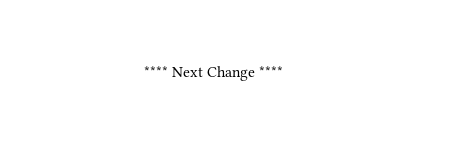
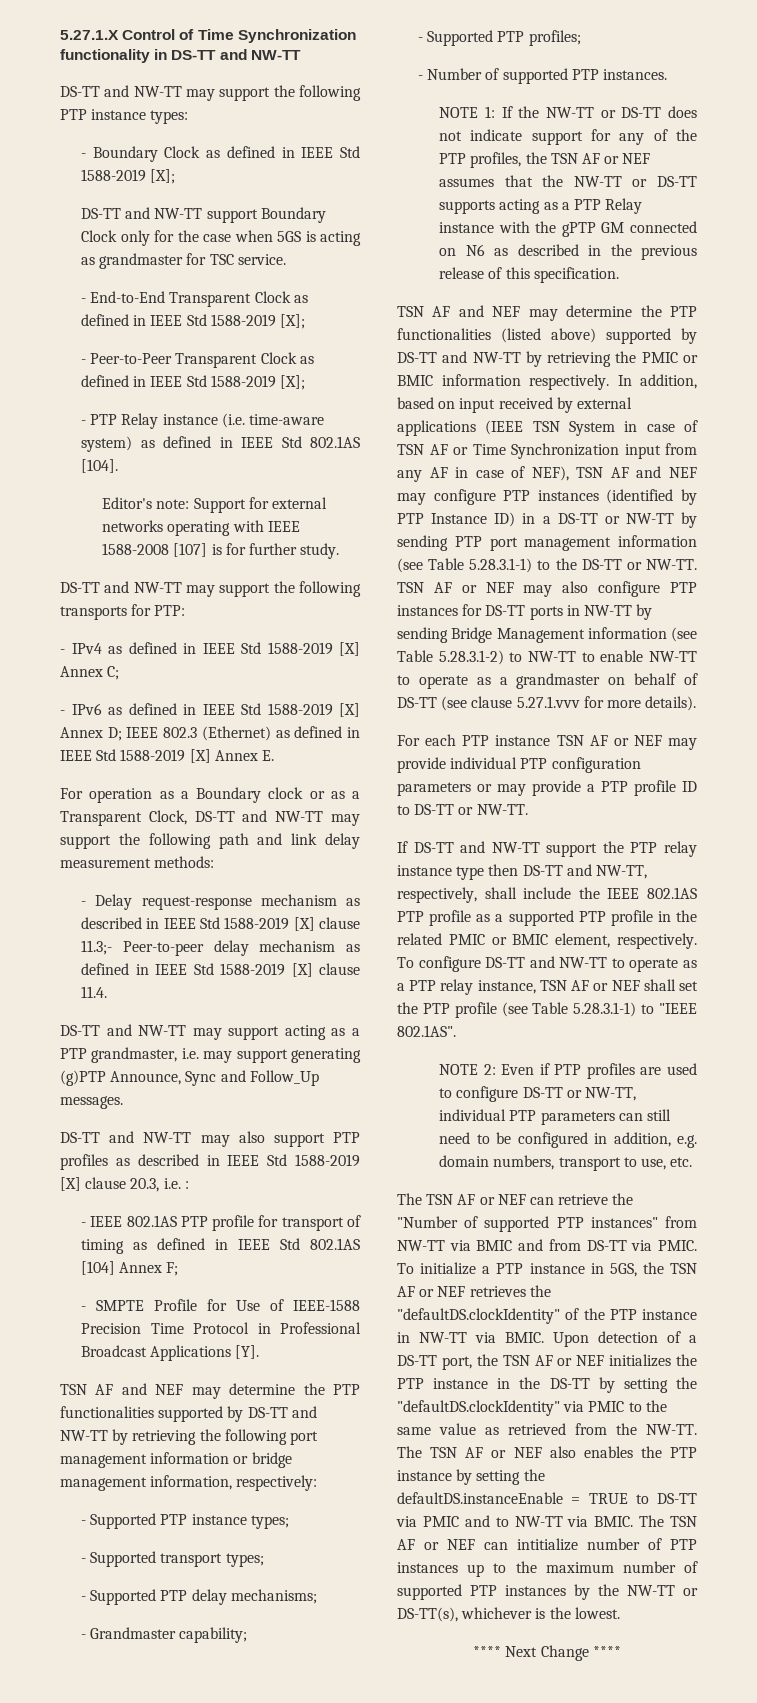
(143, 71) none -> [60,29,356,43] [60,49,301,63] [60,85,361,101] [60,109,189,124] [81,146,360,162] [81,169,176,184] [81,207,326,223] [81,230,361,246] [81,253,286,269] [81,291,308,307] [81,314,306,329] [81,352,314,368] [81,375,306,390] [81,413,325,429] [81,436,360,452] [81,459,119,473] [102,497,327,513] [102,520,300,536] [102,543,340,559] [60,581,361,597] [60,604,186,620] [60,642,360,656] [60,666,120,680] [60,703,360,717] [60,726,361,741] [60,749,274,763] [60,787,360,803] [60,810,361,826] [60,833,360,849] [60,856,215,868] [81,894,360,910] [81,917,360,931] [81,940,360,956] [81,963,360,977] [81,986,108,998] [60,1024,360,1040] [60,1047,361,1063] [60,1070,319,1086] [60,1096,123,1109] [60,1131,360,1147] [60,1154,360,1170] [60,1177,189,1192] [81,1215,361,1231] [81,1238,360,1254] [81,1261,179,1276] [81,1299,360,1311] [81,1322,361,1334] [81,1345,260,1361] [60,1383,360,1399] [60,1406,317,1422] [60,1429,318,1445] [60,1452,292,1468] [60,1475,318,1491] [81,1513,289,1529] [81,1551,264,1567] [81,1589,317,1605] [81,1627,248,1643] [418,30,581,46] [418,68,668,84] [439,106,697,118] [439,129,697,145] [439,152,651,168] [439,175,697,187] [439,198,643,214] [439,221,697,237] [439,244,697,260] [439,267,619,283] [397,305,697,321] [397,328,697,344] [397,351,698,367] [397,374,697,390] [397,397,632,413] [397,420,698,436] [397,443,697,459] [397,466,697,482] [397,489,697,505] [397,512,697,528] [397,535,697,551] [397,558,697,573] [397,581,697,597] [397,604,653,620] [397,627,697,643] [397,650,697,665] [397,673,698,689] [397,696,697,711] [397,734,697,750] [397,757,641,773] [397,780,697,796] [397,804,528,815] [397,841,697,857] [397,864,647,880] [397,887,697,903] [397,910,697,926] [397,933,697,949] [397,956,697,972] [397,979,698,995] [397,1002,697,1018] [397,1025,456,1037] [439,1063,697,1079] [439,1086,636,1102] [439,1109,671,1125] [439,1132,697,1148] [439,1155,693,1171] [397,1193,634,1205] [397,1216,697,1232] [397,1239,697,1251] [397,1262,697,1277] [397,1285,551,1297] [397,1308,697,1324] [397,1331,697,1347] [397,1354,697,1370] [397,1377,697,1393] [397,1400,667,1416] [397,1423,697,1435] [397,1446,697,1458] [397,1469,545,1485] [397,1492,697,1504] [396,1515,697,1527] [397,1538,697,1551] [397,1561,698,1577] [397,1584,698,1600] [397,1607,620,1622] 5.27.1.X Control of Time Synchronization functionality in DS-TT and NW-TT // DS-TT and NW-TT may support the following PTP instance types: // - Boundary Clock as defined in IEEE Std 1588-2019 [X]; // DS-TT and NW-TT support Boundary Clock only for the case when 5GS is acting as grandmaster for TSC service. // - End-to-End Transparent Clock as defined in IEEE Std 1588-2019 [X]; // - Peer-to-Peer Transparent Clock as defined in IEEE Std 1588-2019 [X]; // - PTP Relay instance (i.e. time-aware system) as defined in IEEE Std 802.1AS [104]. // Editor's note: Support for external networks operating with IEEE 1588-2008 [107] is for further study. // DS-TT and NW-TT may support the following transports for PTP: // - IPv4 as defined in IEEE Std 1588-2019 [X] Annex C; // - IPv6 as defined in IEEE Std 1588-2019 [X] Annex D; IEEE 802.3 (Ethernet) as defined in IEEE Std 1588-2019 [X] Annex E. // For operation as a Boundary clock or as a Transparent Clock, DS-TT and NW-TT may support the following path and link delay measurement methods: // - Delay request-response mechanism as described in IEEE Std 1588-2019 [X] clause 11.3;- Peer-to-peer delay mechanism as defined in IEEE Std 1588-2019 [X] clause 11.4. // DS-TT and NW-TT may support acting as a PTP grandmaster, i.e. may support generating (g)PTP Announce, Sync and Follow_Up messages. // DS-TT and NW-TT may also support PTP profiles as described in IEEE Std 1588-2019 [X] clause 20.3, i.e. : // - IEEE 802.1AS PTP profile for transport of timing as defined in IEEE Std 802.1AS [104] Annex F; // - SMPTE Profile for Use of IEEE-1588 Precision Time Protocol in Professional Broadcast Applications [Y]. // TSN AF and NEF may determine the PTP functionalities supported by DS-TT and NW-TT by retrieving the following port management information or bridge management information, respectively: // - Supported PTP instance types; // - Supported transport types; // - Supported PTP delay mechanisms; // - Grandmaster capability; // - Supported PTP profiles; // - Number of supported PTP instances. // NOTE 1: If the NW-TT or DS-TT does not indicate support for any of the PTP profiles, the TSN AF or NEF assumes that the NW-TT or DS-TT supports acting as a PTP Relay instance with the gPTP GM connected on N6 as described in the previous release of this specification. // TSN AF and NEF may determine the PTP functionalities (listed above) supported by DS-TT and NW-TT by retrieving the PMIC or BMIC information respectively. In addition, based on input received by external applications (IEEE TSN System in case of TSN AF or Time Synchronization input from any AF in case of NEF), TSN AF and NEF may configure PTP instances (identified by PTP Instance ID) in a DS-TT or NW-TT by sending PTP port management information (see Table 5.28.3.1-1) to the DS-TT or NW-TT. TSN AF or NEF may also configure PTP instances for DS-TT ports in NW-TT by sending Bridge Management information (see Table 5.28.3.1-2) to NW-TT to enable NW-TT to operate as a grandmaster on behalf of DS-TT (see clause 5.27.1.vvv for more details). // For each PTP instance TSN AF or NEF may provide individual PTP configuration parameters or may provide a PTP profile ID to DS-TT or NW-TT. // If DS-TT and NW-TT support the PTP relay instance type then DS-TT and NW-TT, respectively, shall include the IEEE 802.1AS PTP profile as a supported PTP profile in the related PMIC or BMIC element, respectively. To configure DS-TT and NW-TT to operate as a PTP relay instance, TSN AF or NEF shall set the PTP profile (see Table 5.28.3.1-1) to "IEEE 802.1AS". // NOTE 2: Even if PTP profiles are used to configure DS-TT or NW-TT, individual PTP parameters can still need to be configured in addition, e.g. domain numbers, transport to use, etc. // The TSN AF or NEF can retrieve the "Number of supported PTP instances" from NW-TT via BMIC and from DS-TT via PMIC. To initialize a PTP instance in 5GS, the TSN AF or NEF retrieves the "defaultDS.clockIdentity" of the PTP instance in NW-TT via BMIC. Upon detection of a DS-TT port, the TSN AF or NEF initializes the PTP instance in the DS-TT by setting the "defaultDS.clockIdentity" via PMIC to the same value as retrieved from the NW-TT. The TSN AF or NEF also enables the PTP instance by setting the defaultDS.instanceEnable = TRUE to DS-TT via PMIC and to NW-TT via BMIC. The TSN AF or NEF can intitialize number of PTP instances up to the maximum number of supported PTP instances by the NW-TT or DS-TT(s), whichever is the lowest. //

